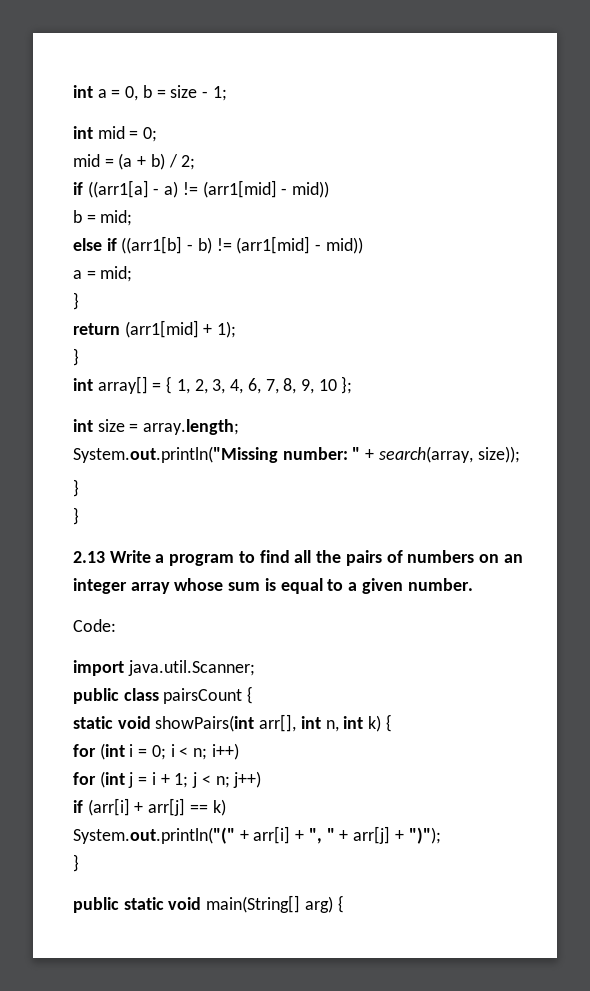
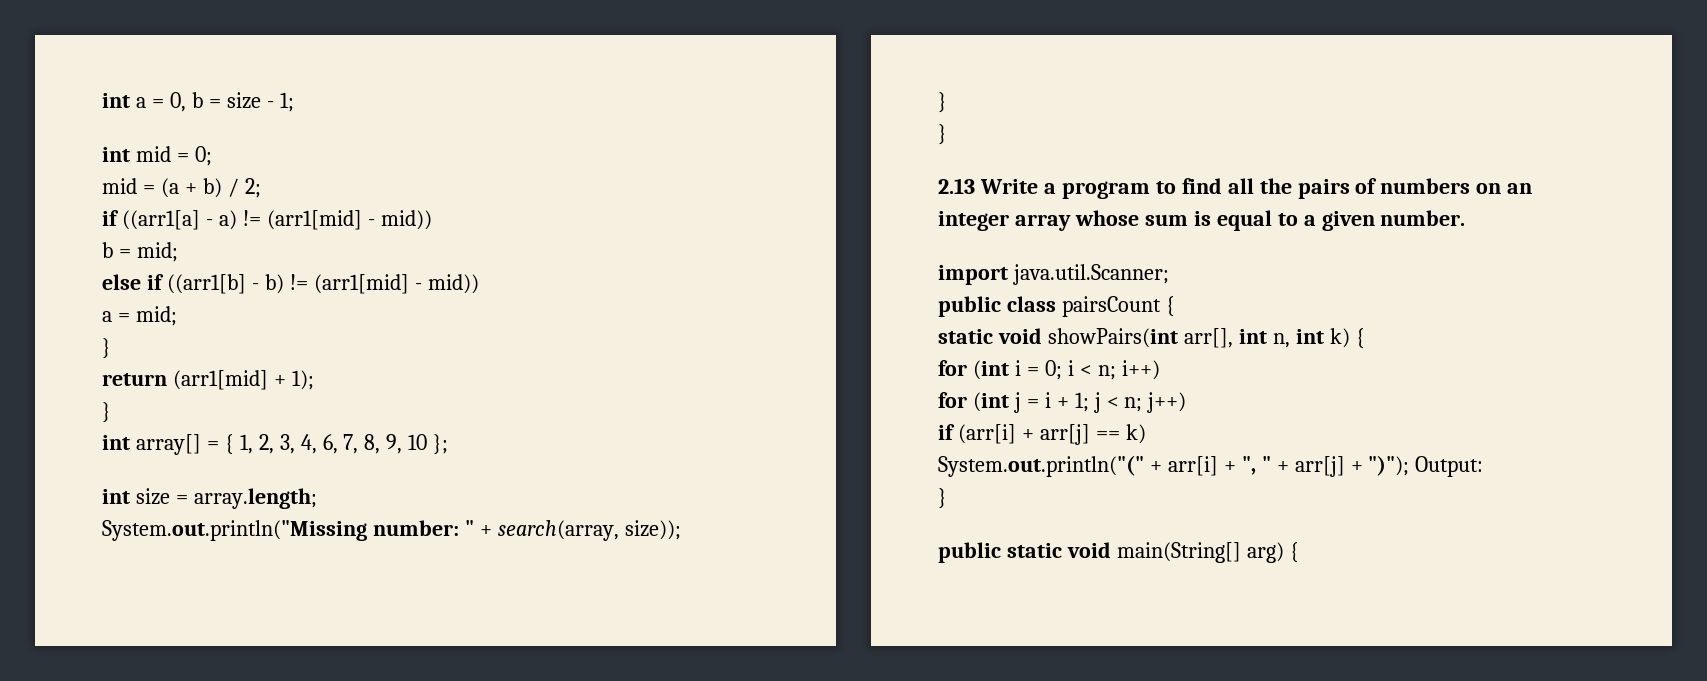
[73,619,116,632] // Code: -> (1466, 218) none
(441, 835) none -> [1415,456,1484,477] Output:

